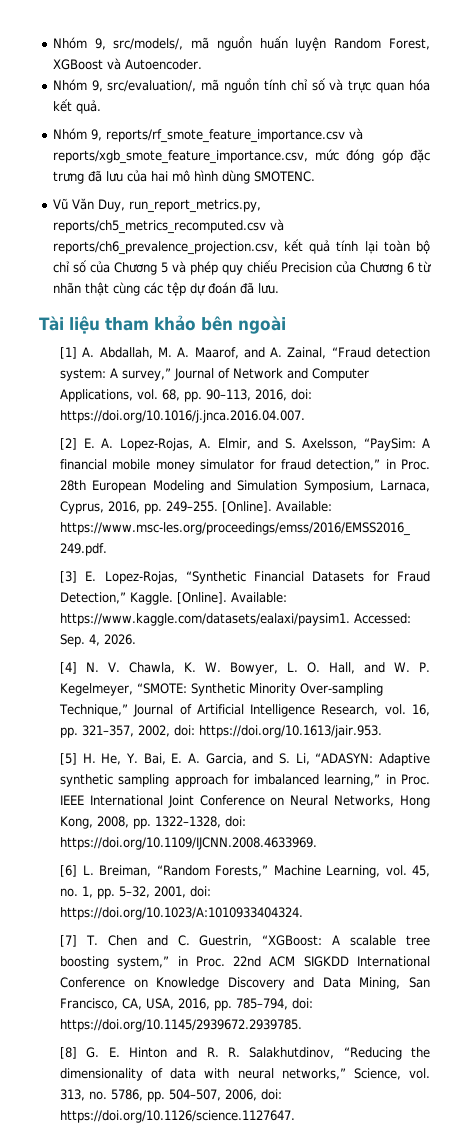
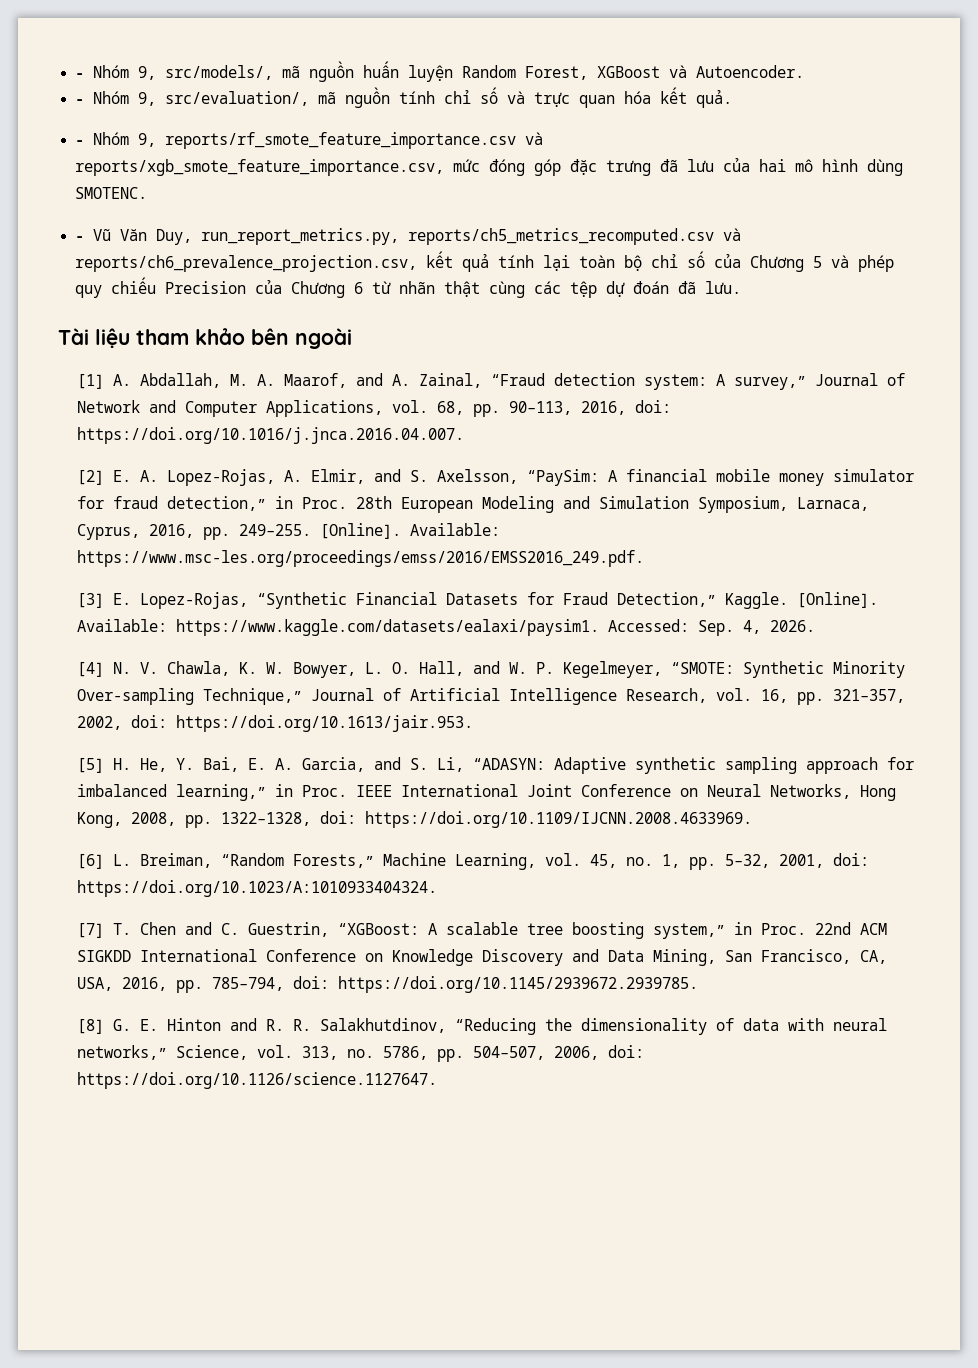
(52, 43) none -> [75,73,85,78] -
(202, 64) none -> [75,99,85,104] -
(101, 107) none -> [75,140,85,145] -
(315, 176) none -> [75,236,85,241] -

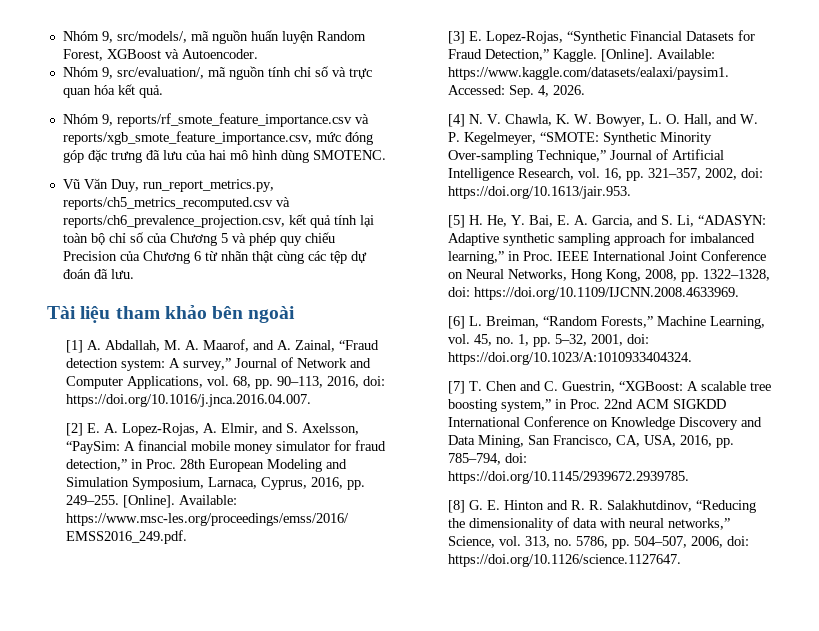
[75,73,85,78] - -> (62, 36) none
[75,99,85,104] - -> (258, 54) none
[75,140,85,145] - -> (163, 91) none
[75,236,85,241] - -> (386, 155) none

